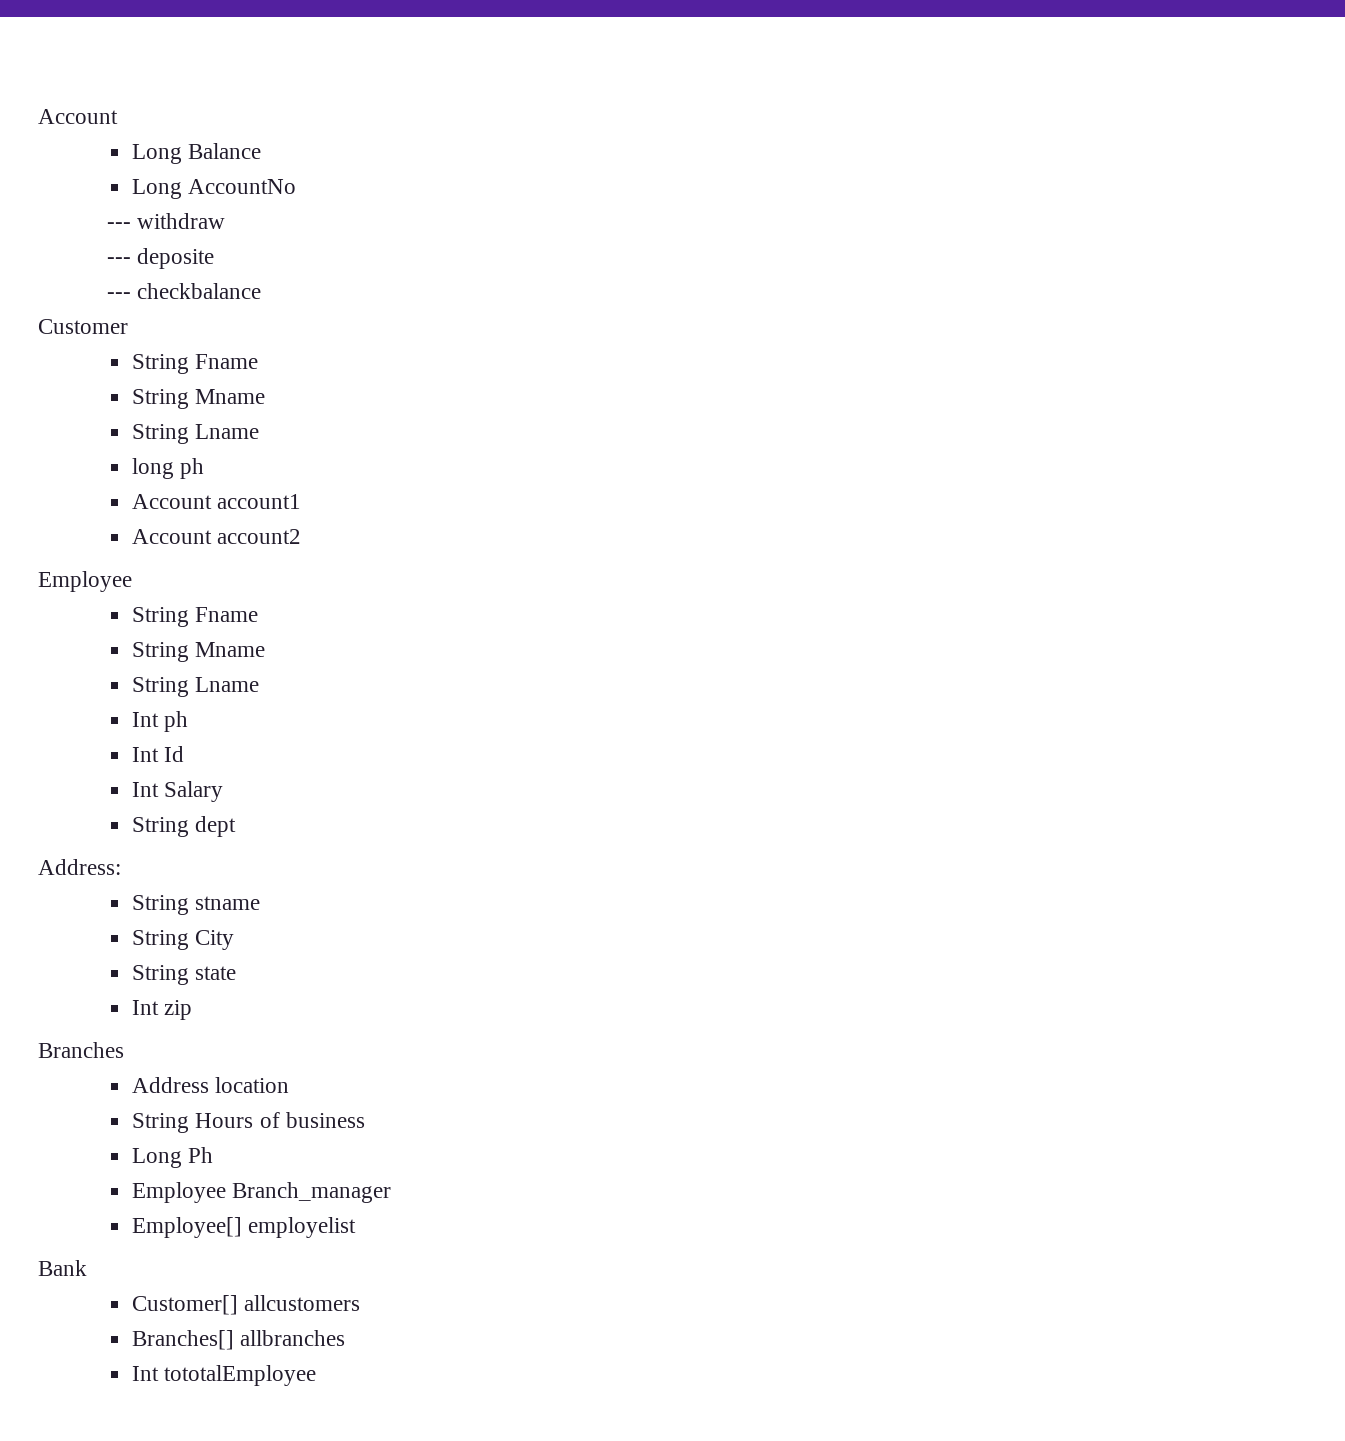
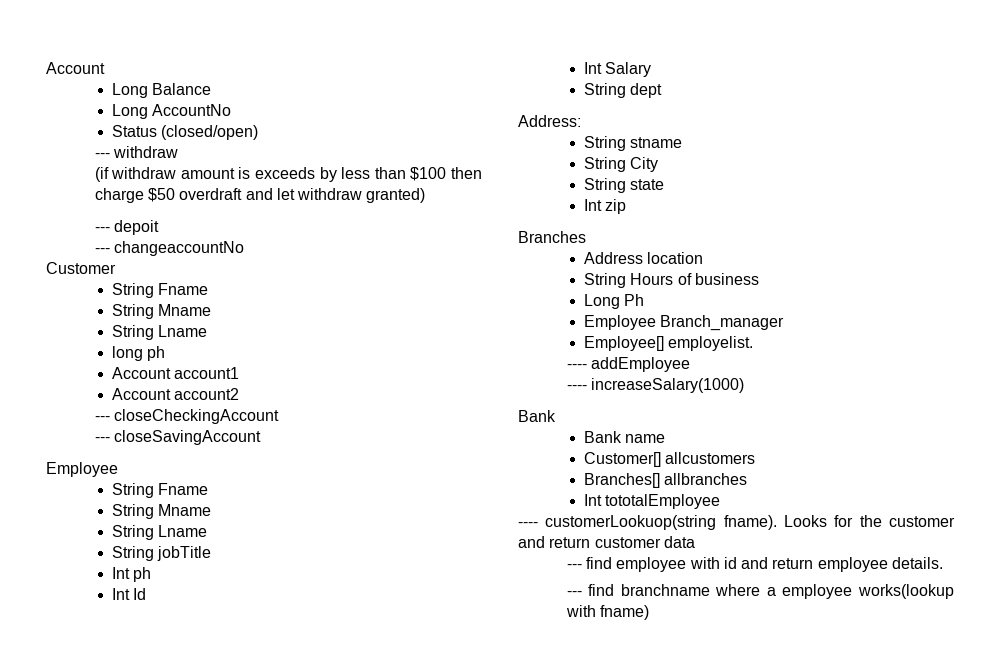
(297, 186) none -> [112,125,259,140] // Status (closed/open)
[106,248,215,269] [106,283,262,299] --- deposite // --- checkbalance -> [94,167,483,182] [94,188,426,203] [94,220,159,235] [94,241,244,256] (if withdraw amount is exceeds by less than $100 then charge $50 overdraft and let withdraw granted) // --- depoit // --- changeaccountNo
(302, 536) none -> [94,409,279,424] [94,430,261,445] // --- closeCheckingAccount // --- closeSavingAccount
(260, 684) none -> [112,546,212,561] // String jobTitle
[248,1217,357,1238] [38,1260,87,1276] employelist // Bank -> [668,336,754,351] [566,357,690,372] [566,378,744,393] [518,410,556,422] [584,431,666,443] employelist. // ---- addEmployee // ---- increaseSalary(1000) // Bank // Bank name
(317, 1375) none -> [518,515,955,530] [518,536,695,548] [566,557,944,572] [566,584,954,599] [565,605,649,620] // ---- customerLookuop(string fname). Looks for the customer and return customer data // --- find employee with id and return employee details. // --- find branchname where a employee works(lookup with fname)

